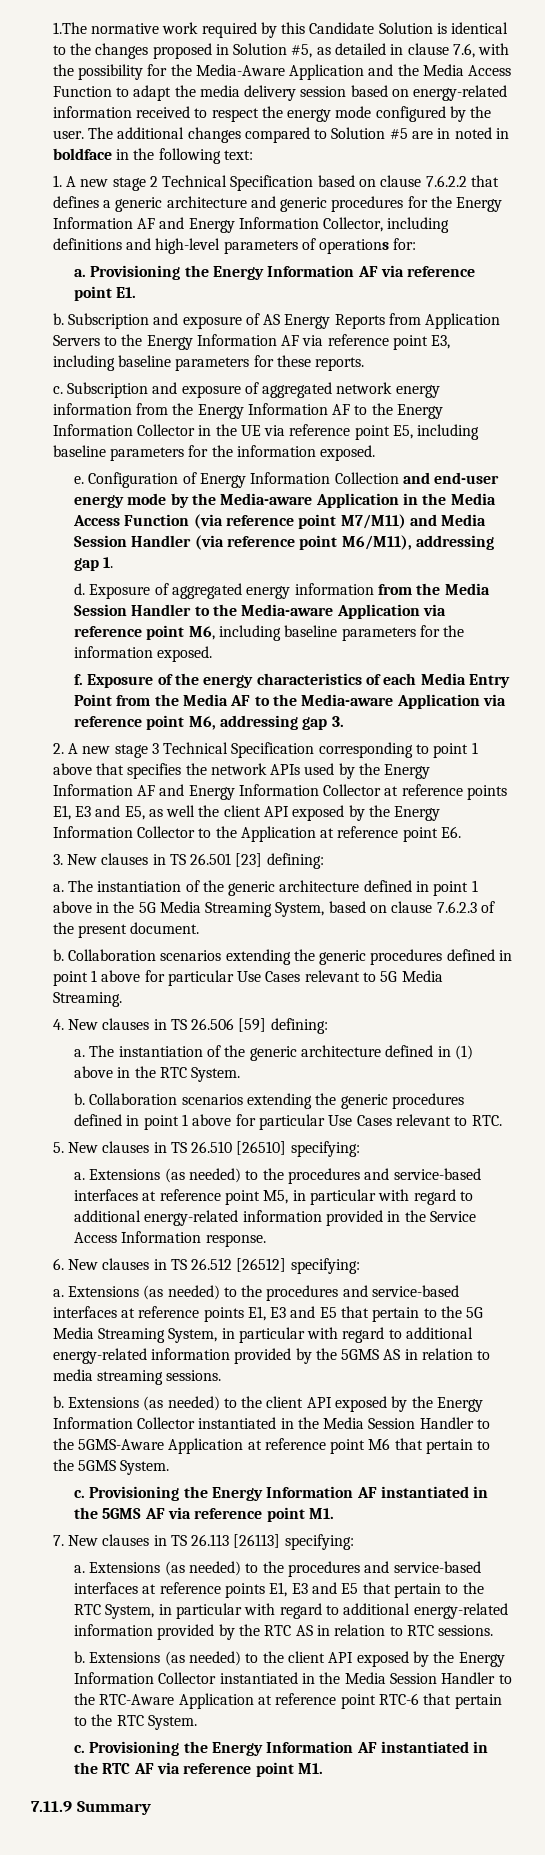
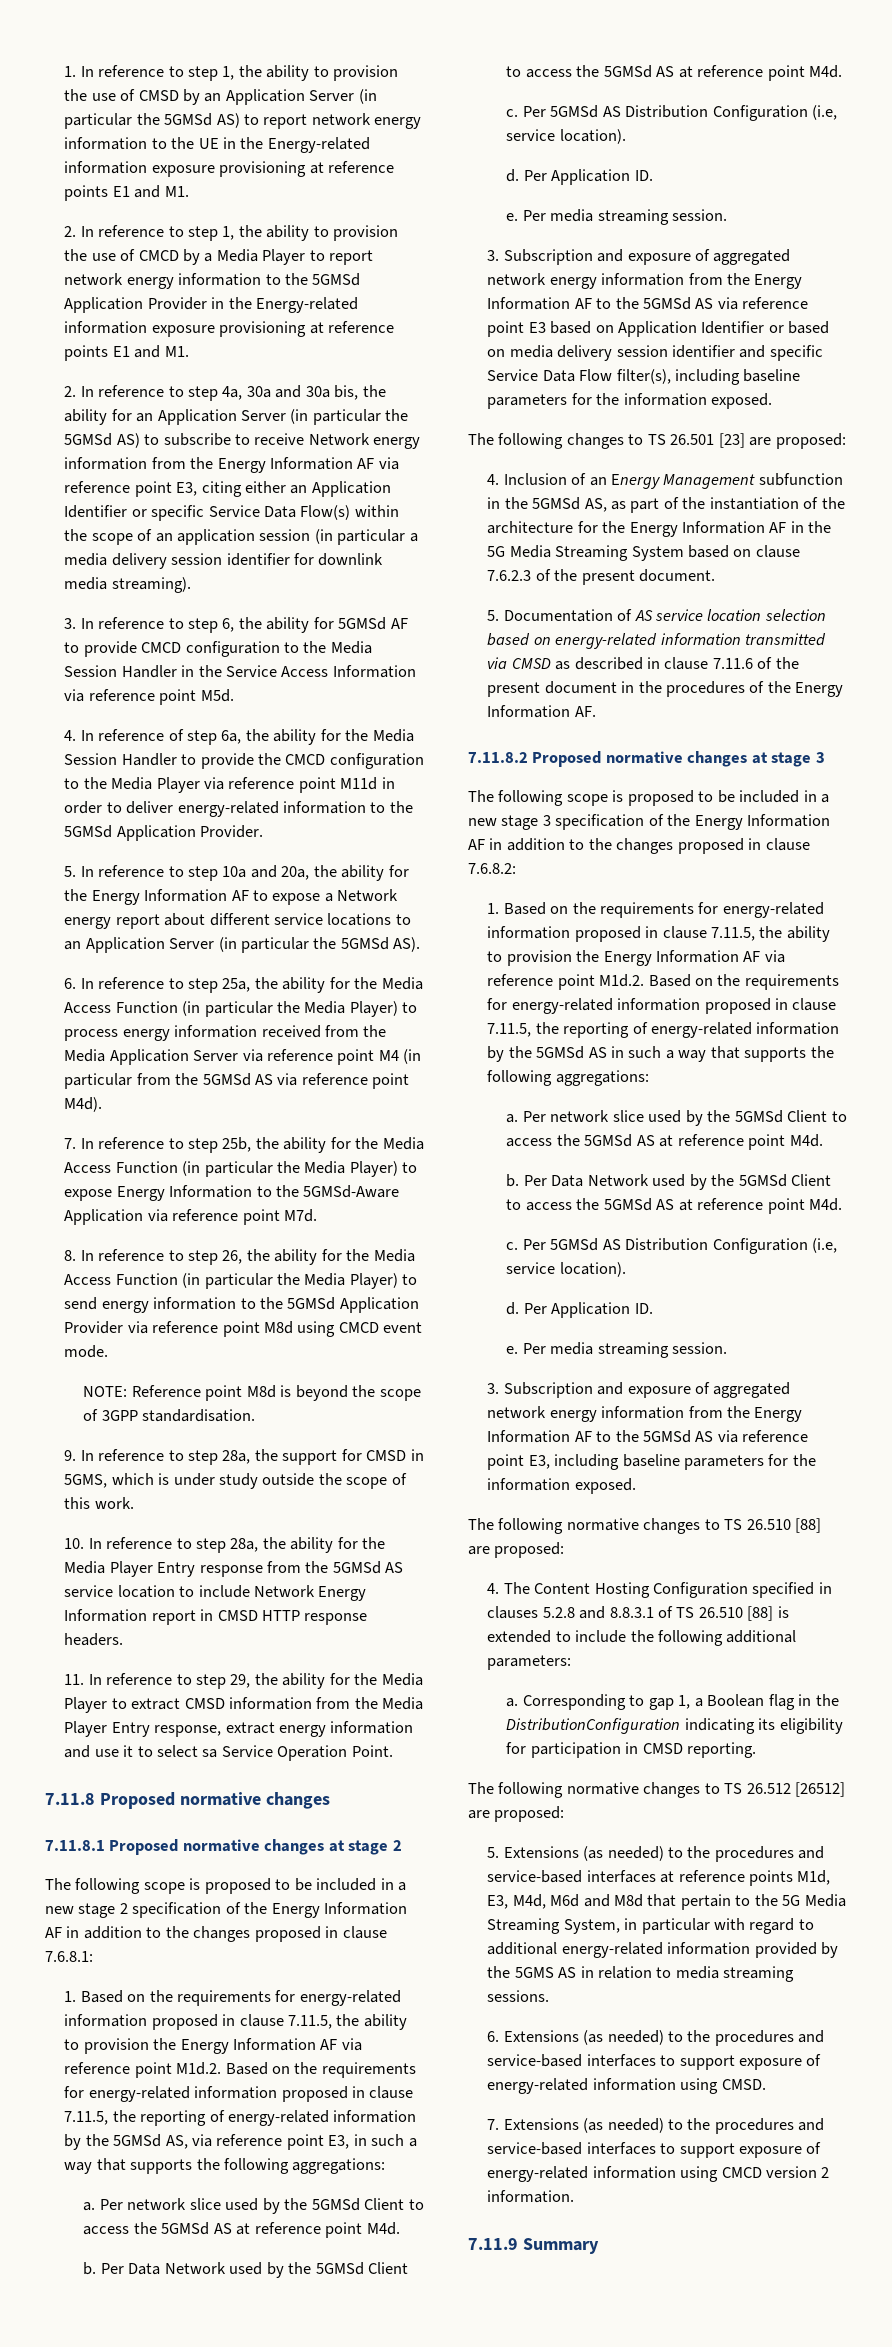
[52,22,509,38] [52,43,510,59] [52,64,512,80] [52,85,508,101] [52,106,492,122] [52,127,510,143] [52,148,253,164] [52,175,500,191] [52,196,503,212] [52,217,450,233] [52,238,417,254] [74,265,476,280] [74,286,137,301] [52,313,501,329] [52,335,117,346] 1.The normative work required by this Candidate Solution is identical to the changes proposed in Solution #5, as detailed in clause 7.6, with the possibility for the Media-Aware Application and the Media Access Function to adapt the media delivery session based on energy-related information received to respect the energy mode configured by the user. The additional changes compared to Solution #5 are in noted in boldface in the following text: // 1. A new stage 2 Technical Specification based on clause 7.6.2.2 that defines a generic architecture and generic procedures for the Energy Information AF and Energy Information Collector, including definitions and high-level parameters of operations for: // a. Provisioning the Energy Information AF via reference point E1. // b. Subscription and exposure of AS Energy Reports from Application Servers to -> [64,65,399,81] [64,89,377,105] [64,113,422,129] [64,137,370,153] [64,161,395,177] [64,185,189,201] [64,225,399,241] [64,249,374,265] [64,273,361,289] [64,297,359,313] [64,321,395,337] [64,345,189,361] [64,385,386,401] [64,409,409,425] [64,433,421,449] [64,457,186,470] 1. In reference to step 1, the ability to provision the use of CMSD by an Application Server (in particular the 5GMSd AS) to report network energy information to the UE in the Energy-related information exposure provisioning at reference points E1 and M1. // 2. In reference to step 1, the ability to provision the use of CMCD by a Media Player to report network energy information to the 5GMSd Application Provider in the Energy-related information exposure provisioning at reference points E1 and M1. // 2. In reference to step 4a, 30a and 30a bis, the ability for an Application Server (in particular the 5GMSd AS) to subscribe to receive Network energy information from
[52,355,365,371] [52,386,63,394] including baseline parameters for these reports. // c. -> [201,481,391,497] [64,505,399,521] [64,529,418,545] [64,553,384,569] [64,577,191,593] [64,617,408,633] [64,641,372,657] [64,665,416,678] [64,689,234,705] [64,729,414,745] [64,753,424,769] [64,777,395,793] [64,801,413,817] [64,825,264,841] [64,865,409,881] [64,889,399,905] [64,913,411,929] [64,937,421,953] [64,977,423,993] [64,1001,418,1017] [64,1025,387,1041] [64,1049,422,1065] [64,1073,410,1089] [64,1097,103,1112] [64,1137,424,1153] [64,1161,418,1177] [64,1185,400,1201] [64,1209,318,1225] [64,1249,415,1265] [64,1273,418,1289] [64,1297,419,1313] [64,1321,423,1337] [64,1345,109,1358] [83,1385,421,1401] [83,1409,256,1422] [64,1449,424,1465] [64,1473,407,1489] [64,1497,134,1509] [64,1537,386,1553] [64,1561,404,1577] [64,1585,367,1601] [64,1609,368,1625] [64,1633,124,1646] [64,1673,423,1689] [64,1697,424,1713] [64,1721,414,1737] [64,1745,393,1761] [45,1792,330,1809] [45,1839,402,1855] [45,1878,407,1894] [45,1902,408,1918] [45,1926,387,1942] [45,1951,93,1962] [64,1990,401,2006] [64,2014,407,2030] [64,2038,362,2054] [64,2062,416,2078] [64,2086,414,2102] [64,2110,417,2126] [64,2134,417,2150] [64,2158,386,2174] [83,2198,424,2214] [83,2222,400,2238] [83,2262,409,2278] [506,65,843,81] [506,105,838,121] [506,129,626,144] [506,169,653,185] [506,209,728,225] [487,250,500,261] citing either an Application Identifier or specific Service Data Flow(s) within the scope of an application session (in particular a media delivery session identifier for downlink media streaming). // 3. In reference to step 6, the ability for 5GMSd AF to provide CMCD configuration to the Media Session Handler in the Service Access Information via reference point M5d. // 4. In reference of step 6a, the ability for the Media Session Handler to provide the CMCD configuration to the Media Player via reference point M11d in order to deliver energy-related information to the 5GMSd Application Provider. // 5. In reference to step 10a and 20a, the ability for the Energy Information AF to expose a Network energy report about different service locations to an Application Server (in particular the 5GMSd AS). // 6. In reference to step 25a, the ability for the Media Access Function (in particular the Media Player) to process energy information received from the Media Application Server via reference point M4 (in particular from the 5GMSd AS via reference point M4d). // 7. In reference to step 25b, the ability for the Media Access Function (in particular the Media Player) to expose Energy Information to the 5GMSd-Aware Application via reference point M7d. // 8. In reference to step 26, the ability for the Media Access Function (in particular the Media Player) to send energy information to the 5GMSd Application Provider via reference point M8d using CMCD event mode. // NOTE: Reference point M8d is beyond the scope of 3GPP standardisation. // 9. In reference to step 28a, the support for CMSD in 5GMS, which is under study outside the scope of this work. // 10. In reference to step 28a, the ability for the Media Player Entry response from the 5GMSd AS service location to include Network Energy Information report in CMSD HTTP response headers. // 11. In reference to step 29, the ability for the Media Player to extract CMSD information from the Media Player Entry response, extract energy information and use it to select sa Service Operation Point. // 7.11.8 Proposed normative changes // 7.11.8.1 Proposed normative changes at stage 2 // The following scope is proposed to be included in a new stage 2 specification of the Energy Information AF in addition to the changes proposed in clause 7.6.8.1: // 1. Based on the requirements for energy-related information proposed in clause 7.11.5, the ability to provision the Energy Information AF via reference point M1d.2. Based on the requirements for energy-related information proposed in clause 7.11.5, the reporting of energy-related information by the 5GMSd AS, via reference point E3, in such a way that supports the following aggregations: // a. Per network slice used by the 5GMSd Client to access the 5GMSd AS at reference point M4d. // b. Per Data Network used by the 5GMSd Client to access the 5GMSd AS at reference point M4d. // c. Per 5GMSd AS Distribution Configuration (i.e, service location). // d. Per Application ID. // e. Per media streaming session. // 3.
[397,404,444,419] [52,424,480,440] [52,445,376,461] [74,472,500,488] [74,493,496,508] [73,514,487,529] [74,535,495,550] [74,557,114,571] [74,583,490,599] [74,604,447,619] [74,625,465,641] [74,646,213,662] [74,673,511,688] [74,694,507,709] [74,715,344,730] [52,742,478,758] [52,763,431,779] [52,784,508,800] [52,805,441,821] [52,826,462,842] [52,853,324,869] [52,880,478,896] [52,901,92,913] Energy Information Collector in the UE via reference point E5, including baseline parameters for the information exposed. // e. Configuration of Energy Information Collection and end-user energy mode by the Media-aware Application in the Media Access Function (via reference point M7/M11) and Media Session Handler (via reference point M6/M11), addressing gap 1. // d. Exposure of aggregated energy information from the Media Session Handler to the Media-aware Application via reference point M6, including baseline parameters for the information exposed. // f. Exposure of the energy characteristics of each Media Entry Point from the Media AF to the Media-aware Application via reference point M6, addressing gap 3. // 2. A new stage 3 Technical Specification corresponding to point 1 above that specifies the network APIs used by the Energy Information AF and Energy Information Collector at reference points E1, E3 and E5, as well the client API exposed by the Energy Information Collector to the Application at reference point E6. // 3. New clauses in TS 26.501 [23] defining: // a. The instantiation of the generic architecture defined in point 1 above -> [643,297,809,310] [487,321,830,337] [487,345,823,361] [487,369,801,385] [487,393,773,409] [468,433,846,449] [487,473,843,489] [487,497,845,513] [487,521,787,537] 5GMSd AS via reference point E3 based on Application Identifier or based on media delivery session identifier and specific Service Data Flow filter(s), including baseline parameters for the information exposed. // The following changes to TS 26.501 [23] are proposed: // 4. Inclusion of an Energy Management subfunction in the 5GMSd AS, as part of the instantiation of the architecture for the Energy Information AF
[275,902,325,917] System, -> [631,546,684,561] System
[52,949,513,965] [52,970,443,986] [52,992,122,1007] [52,1018,328,1034] [74,1045,474,1061] [74,1066,241,1082] [74,1093,465,1109] [74,1114,502,1130] [52,1141,360,1157] [74,1168,481,1184] [74,1189,474,1205] [74,1210,477,1226] [74,1231,266,1247] [52,1258,360,1274] [52,1289,64,1297] b. Collaboration scenarios extending the generic procedures defined in point 1 above for particular Use Cases relevant to 5G Media Streaming. // 4. New clauses in TS 26.506 [59] defining: // a. The instantiation of the generic architecture defined in (1) above in the RTC System. // b. Collaboration scenarios extending the generic procedures defined in point 1 above for particular Use Cases relevant to RTC. // 5. New clauses in TS 26.510 [26510] specifying: // a. Extensions (as needed) to the procedures and service-based interfaces at reference point M5, in particular with regard to additional energy-related information provided in the Service Access Information response. // 6. New clauses in TS 26.512 [26512] specifying: // a. -> [487,609,826,622] [487,633,827,649] [487,657,799,670] [487,681,844,697] [487,705,596,718] [468,751,825,767] [468,790,830,806] [468,814,831,830] [468,838,810,854] [468,863,516,874] [487,902,824,918] [487,926,830,942] [487,950,785,966] [487,974,839,990] [487,998,837,1014] [487,1022,840,1038] [487,1046,834,1062] [487,1070,649,1086] [506,1110,847,1126] [506,1134,823,1150] [506,1174,832,1190] [506,1198,843,1214] [506,1238,838,1254] [506,1262,626,1277] [506,1302,653,1318] [506,1342,728,1358] [487,1382,791,1398] [487,1406,803,1422] [487,1430,809,1443] [487,1454,816,1470] [487,1478,636,1494] [468,1518,822,1534] [468,1542,565,1558] [487,1582,832,1598] [487,1606,789,1621] [487,1630,797,1646] [487,1655,572,1670] [506,1694,839,1710] [506,1718,843,1734] [506,1742,757,1758] [468,1782,846,1798] [468,1806,565,1822] [487,1847,500,1858] 5. Documentation of AS service location selection based on energy-related information transmitted via CMSD as described in clause 7.11.6 of the present document in the procedures of the Energy Information AF. // 7.11.8.2 Proposed normative changes at stage 3 // The following scope is proposed to be included in a new stage 3 specification of the Energy Information AF in addition to the changes proposed in clause 7.6.8.2: // 1. Based on the requirements for energy-related information proposed in clause 7.11.5, the ability to provision the Energy Information AF via reference point M1d.2. Based on the requirements for energy-related information proposed in clause 7.11.5, the reporting of energy-related information by the 5GMSd AS in such a way that supports the following aggregations: // a. Per network slice used by the 5GMSd Client to access the 5GMSd AS at reference point M4d. // b. Per Data Network used by the 5GMSd Client to access the 5GMSd AS at reference point M4d. // c. Per 5GMSd AS Distribution Configuration (i.e, service location). // d. Per Application ID. // e. Per media streaming session. // 3. Subscription and exposure of aggregated network energy information from the Energy Information AF to the 5GMSd AS via reference point E3, including baseline parameters for the information exposed. // The following normative changes to TS 26.510 [88] are proposed: // 4. The Content Hosting Configuration specified in clauses 5.2.8 and 8.8.3.1 of TS 26.510 [88] is extended to include the following additional parameters: // a. Corresponding to gap 1, a Boolean flag in the DistributionConfiguration indicating its eligibility for participation in CMSD reporting. // The following normative changes to TS 26.512 [26512] are proposed: // 5.
[247,1306,337,1321] E1, E3 and E5 -> [797,1870,831,1885] [487,1894,644,1909] M1d, E3, M4d, M6d and M8d
[52,1396,484,1412] [52,1417,491,1429] [52,1438,491,1454] [52,1459,170,1475] [74,1486,489,1501] [74,1507,335,1522] [52,1534,354,1550] [74,1561,481,1577] [74,1582,484,1598] [74,1603,508,1619] [74,1624,494,1640] [74,1651,505,1667] [74,1672,512,1684] [74,1693,502,1709] [74,1714,198,1730] [74,1741,489,1756] [74,1762,324,1777] b. Extensions (as needed) to the client API exposed by the Energy Information Collector instantiated in the Media Session Handler to the 5GMS-Aware Application at reference point M6 that pertain to the 5GMS System. // c. Provisioning the Energy Information AF instantiated in the 5GMS AF via reference point M1. // 7. New clauses in TS 26.113 [26113] specifying: // a. Extensions (as needed) to the procedures and service-based interfaces at reference points E1, E3 and E5 that pertain to the RTC System, in particular with regard to additional energy-related information provided by the RTC AS in relation to RTC sessions. // b. Extensions (as needed) to the client API exposed by the Energy Information Collector instantiated in the Media Session Handler to the RTC-Aware Application at reference point RTC-6 that pertain to the RTC System. // c. Provisioning the Energy Information AF instantiated in the RTC AF via reference point M1. -> [487,2030,825,2046] [487,2054,822,2070] [487,2078,766,2094] [487,2118,825,2134] [487,2142,822,2158] [487,2166,830,2182] [487,2190,575,2203] 6. Extensions (as needed) to the procedures and service-based interfaces to support exposure of energy-related information using CMSD. // 7. Extensions (as needed) to the procedures and service-based interfaces to support exposure of energy-related information using CMCD version 2 information.

